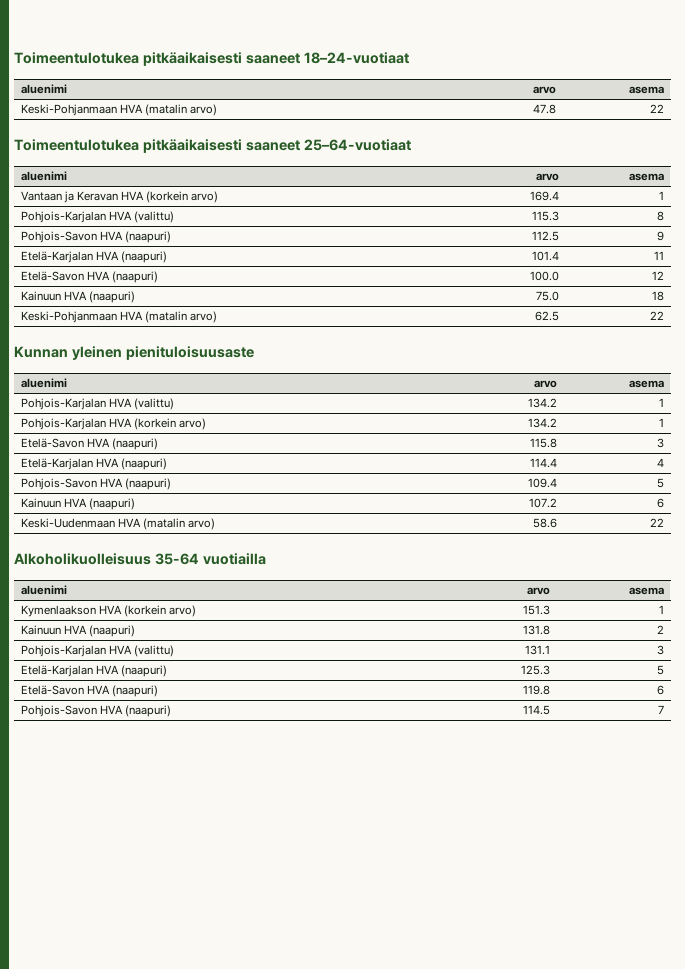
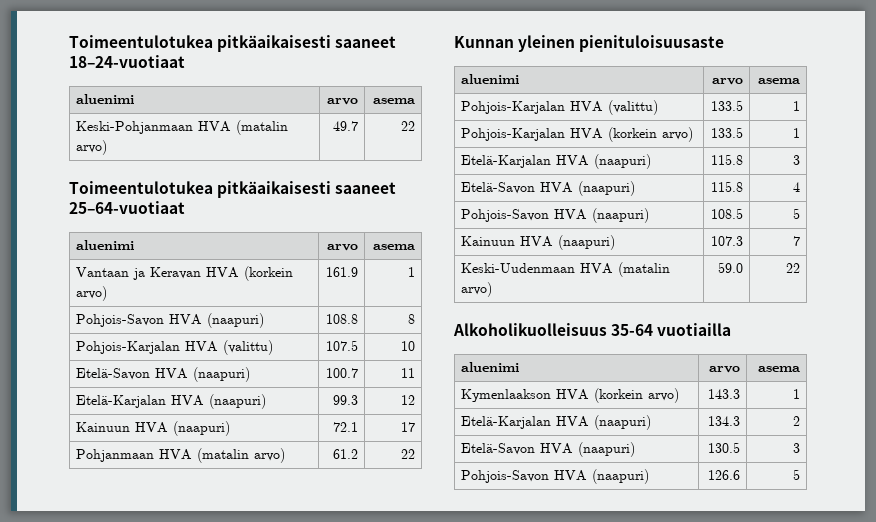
[533,104,557,114] 47.8 -> [333,121,359,131] 49.7
[530,191,560,201] [659,191,665,200] [20,211,174,223] [532,211,560,221] [657,211,665,221] [20,231,171,243] [532,231,560,241] [657,231,665,241] [20,251,167,263] [532,251,560,261] [654,251,665,260] [20,271,158,283] [530,271,560,281] 169.4 | 1 // Pohjois-Karjalan HVA (valittu) | 115.3 | 8 // Pohjois-Savon HVA (naapuri) | 112.5 | 9 // Etelä-Karjalan HVA (naapuri) | 101.4 | 11 // Etelä-Savon HVA (naapuri) | 100.0 -> [326,267,359,277] [408,267,416,277] [75,313,264,328] [326,314,359,324] [408,314,416,324] [75,340,273,355] [326,340,359,351] [401,341,416,351] [75,367,250,382] [326,368,359,378] [401,368,416,378] [75,394,266,409] [333,395,359,405] 161.9 | 1 // Pohjois-Savon HVA (naapuri) | 108.8 | 8 // Pohjois-Karjalan HVA (valittu) | 107.5 | 10 // Etelä-Savon HVA (naapuri) | 100.7 | 11 // Etelä-Karjalan HVA (naapuri) | 99.3
[536,291,560,301] [652,291,665,301] [20,311,217,323] [535,311,560,321] 75.0 | 18 // Keski-Pohjanmaan HVA (matalin arvo) | 62.5 -> [333,422,359,432] [401,422,416,432] [75,448,285,463] [333,449,359,459] 72.1 | 17 // Pohjanmaan HVA (matalin arvo) | 61.2
[528,398,558,408] 134.2 -> [711,100,744,111] 133.5
[528,418,558,428] [659,418,665,427] 134.2 | 1 -> [711,127,744,138] [793,128,801,138] [460,154,651,169] [711,154,744,165] [793,155,801,165] 133.5 | 1 // Etelä-Karjalan HVA (naapuri) | 115.8 | 3
[657,438,665,448] [20,458,167,470] [530,458,558,468] | 3 // Etelä-Karjalan HVA (naapuri) | 114.4 -> (744, 186) none
[528,478,558,488] 109.4 -> [711,208,744,219] 108.5
[529,498,558,508] [657,498,665,508] 107.2 | 6 -> [711,236,744,246] [793,236,801,246] 107.3 | 7
[533,518,558,528] 58.6 -> [718,262,744,273] 59.0
[523,605,551,615] [659,605,665,614] [20,625,135,637] [523,625,551,635] [657,625,665,634] [20,645,174,657] [525,645,551,655] [657,645,665,655] [20,665,167,677] [521,665,551,675] [657,665,665,675] [20,685,158,697] [523,685,551,695] [657,685,665,695] [20,705,171,717] [523,705,551,715] [658,705,665,714] 151.3 | 1 // Kainuun HVA (naapuri) | 131.8 | 2 // Pohjois-Karjalan HVA (valittu) | 131.1 | 3 // Etelä-Karjalan HVA (naapuri) | 125.3 | 5 // Etelä-Savon HVA (naapuri) | 119.8 | 6 // Pohjois-Savon HVA (naapuri) | 114.5 | 7 -> [708,389,741,399] [793,389,801,399] [460,415,651,430] [708,416,741,426] [793,416,801,426] [460,442,635,457] [708,442,741,453] [793,443,801,453] [460,469,649,484] [708,470,741,480] [793,469,801,480] 143.3 | 1 // Etelä-Karjalan HVA (naapuri) | 134.3 | 2 // Etelä-Savon HVA (naapuri) | 130.5 | 3 // Pohjois-Savon HVA (naapuri) | 126.6 | 5

